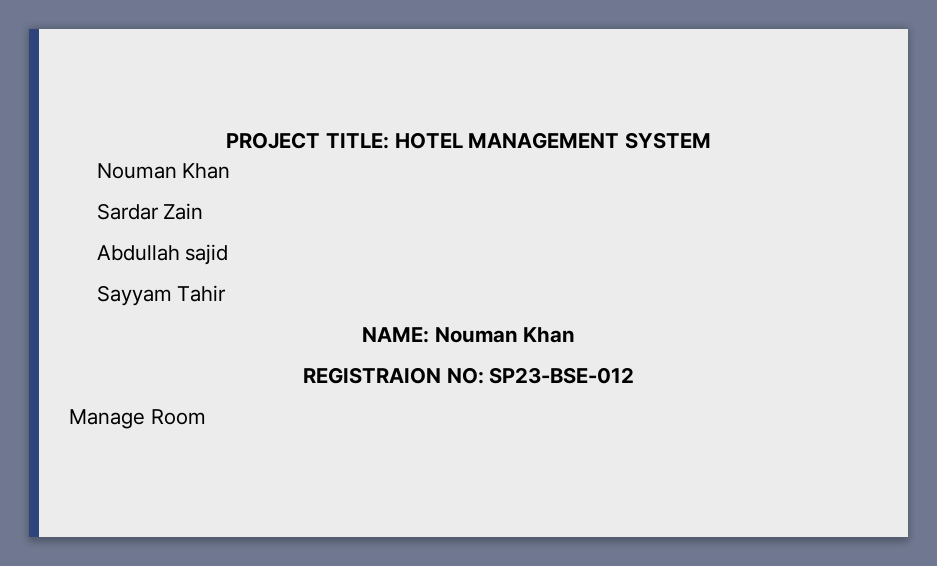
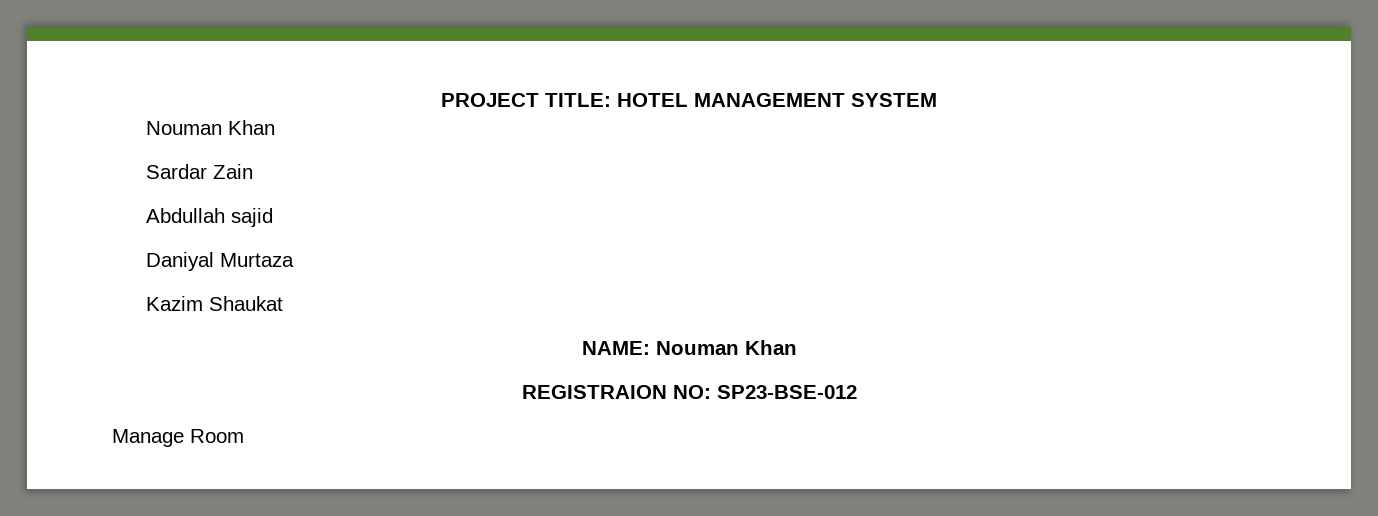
[96,285,227,306] Sayyam Tahir -> [146,252,295,271] [146,296,284,311] Daniyal Murtaza // Kazim Shaukat

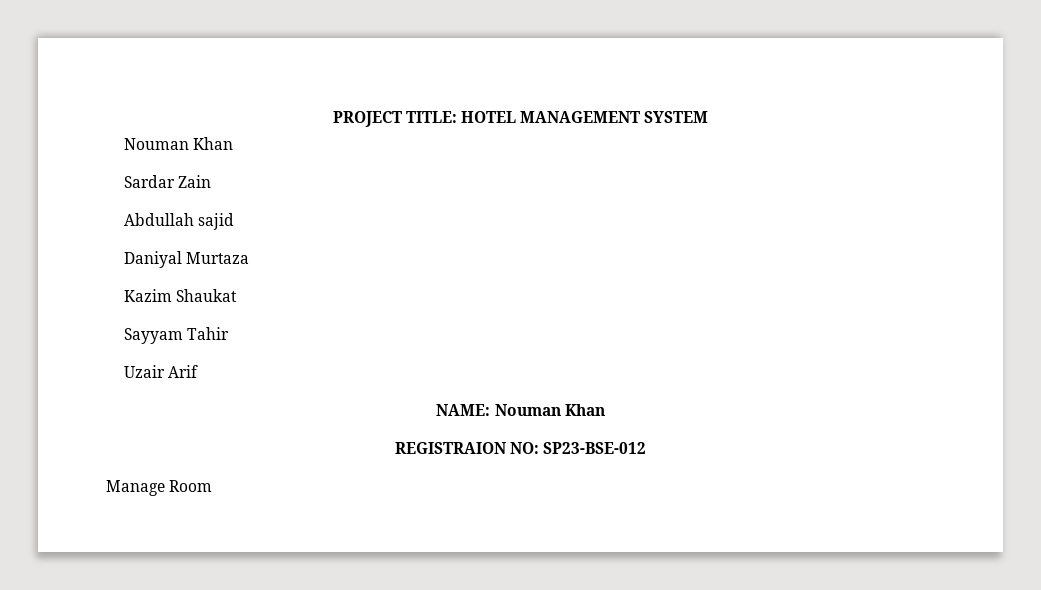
(284, 303) none -> [123,327,229,344] [123,365,198,378] // Sayyam Tahir // Uzair Arif

